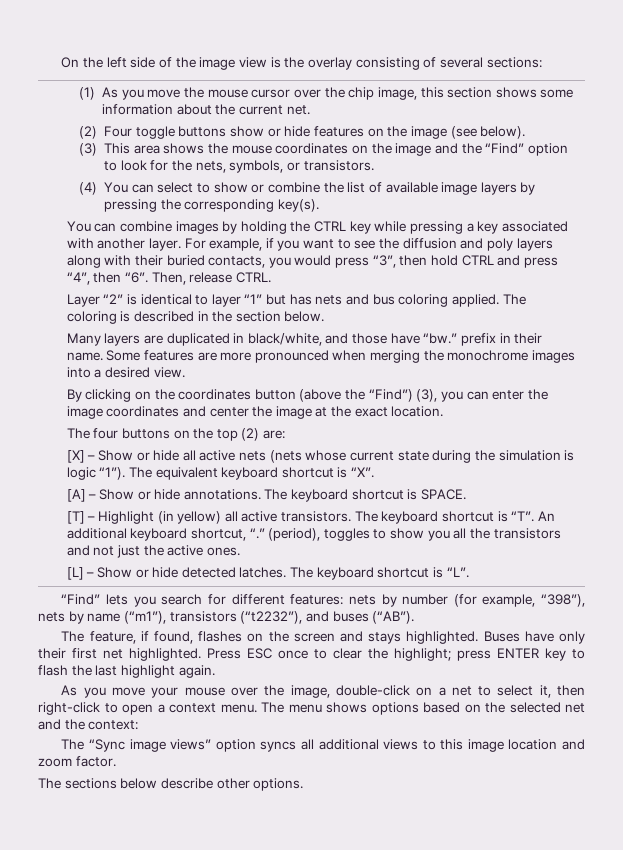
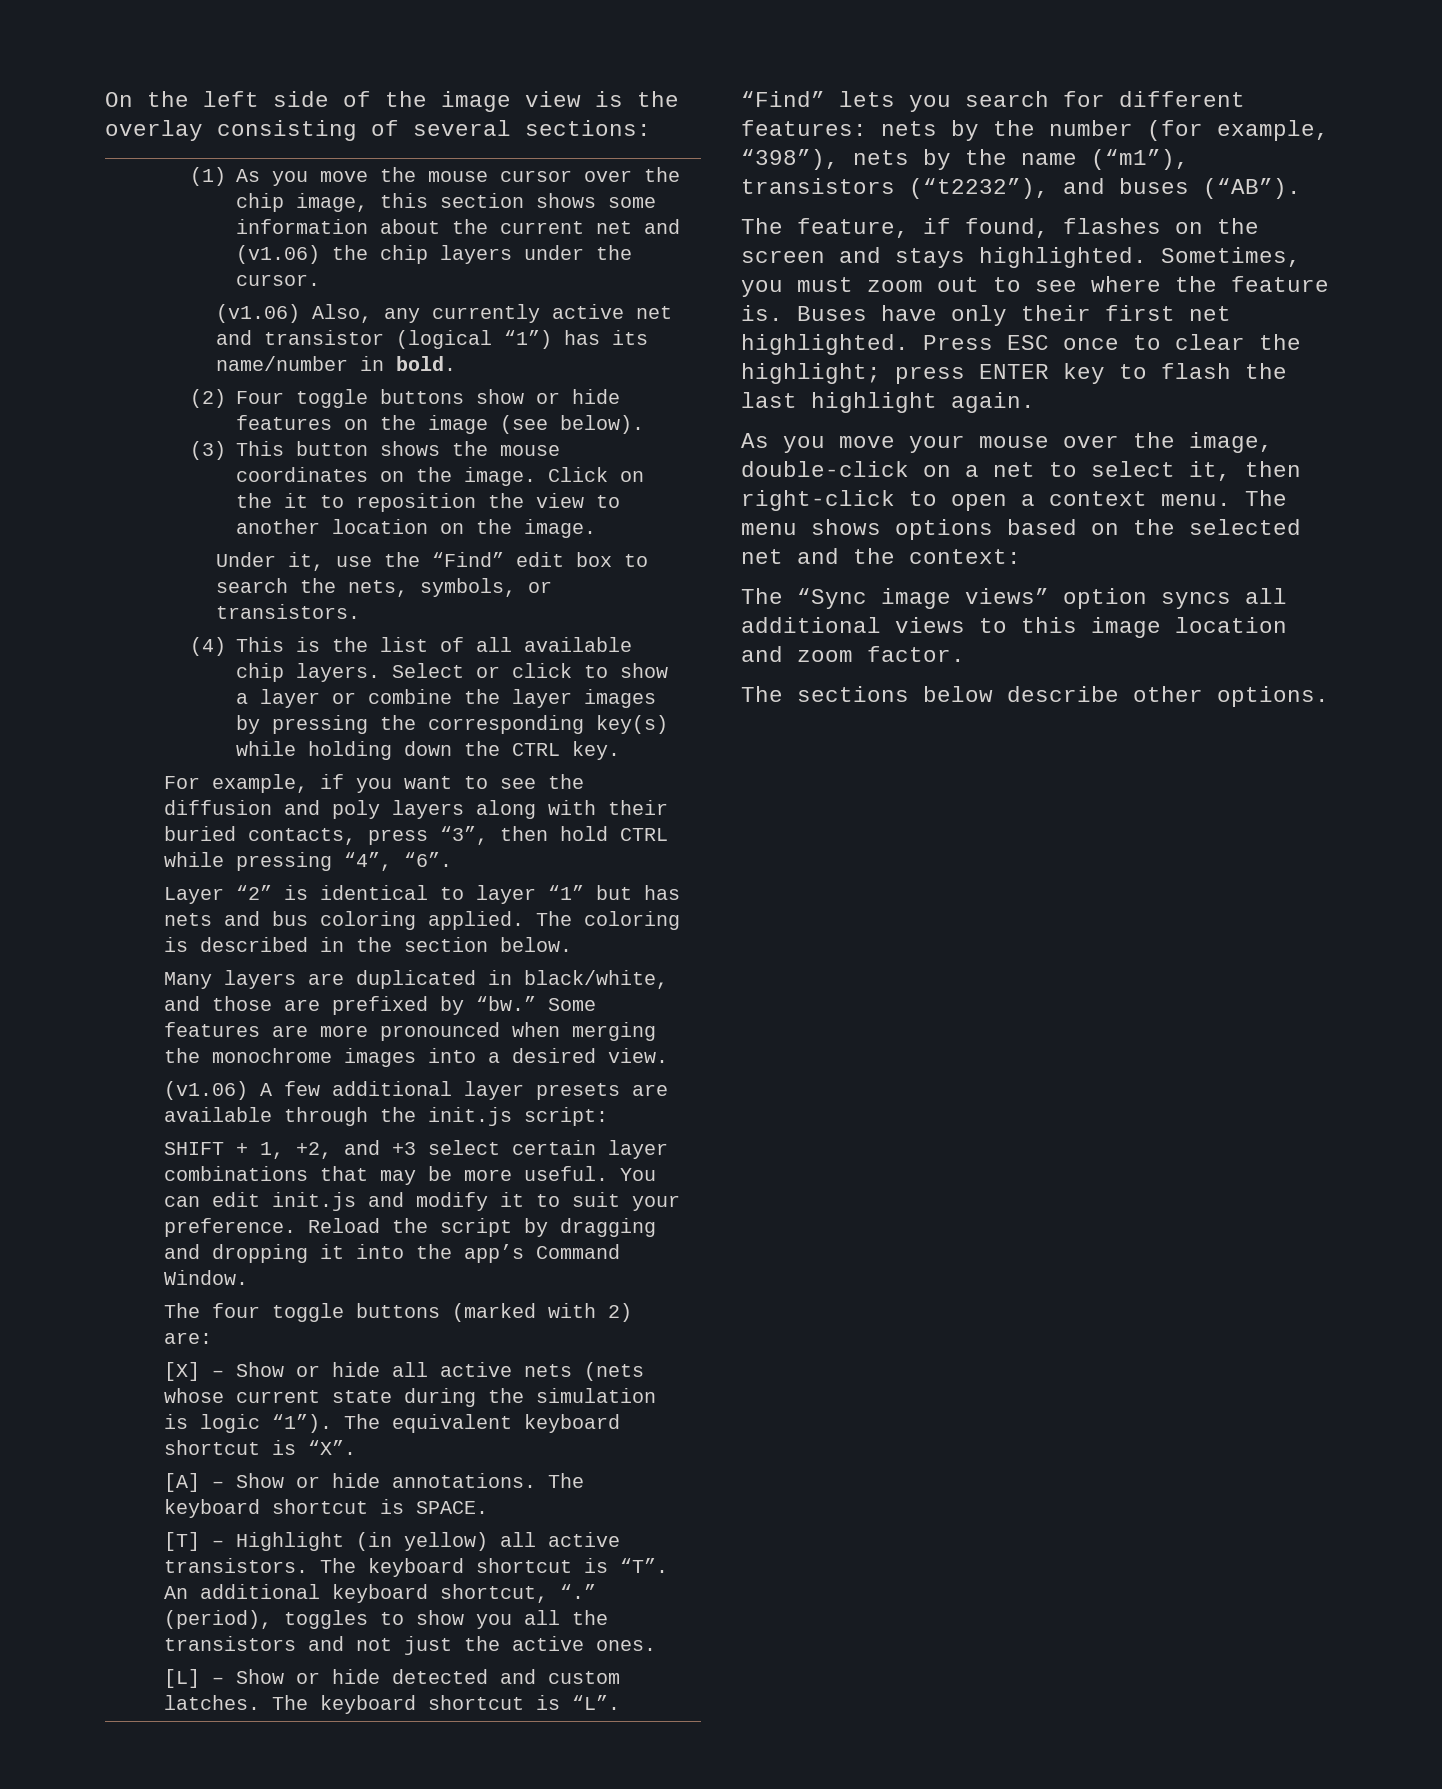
[286,105,310,115] net. -> [596,219,681,234] [236,245,633,264] [236,274,321,286] [216,304,673,323] [216,330,649,349] [216,356,457,371] net and (v1.06) the chip layers under the cursor. // (v1.06) Also, any currently active net and transistor (logical “1”) has its name/number in bold.
[133,145,160,154] area -> [296,441,369,456] button
[395,143,568,156] [104,160,169,171] image and the “Find” option to look for -> [464,467,645,486] [236,493,621,512] [236,519,597,538] [216,552,649,571] [216,578,289,593] image. Click on the it to reposition the view to another location on the image. // Under it, use the “Find” edit box to search
[104,182,536,195] [104,199,320,212] [66,221,568,234] [66,238,181,251] You can select to show or combine the list of available image layers by pressing the corresponding key(s). // You can combine images by holding the CTRL key while pressing a key associated with another layer. -> [236,637,633,652] [236,663,669,682] [236,689,657,708] [236,715,669,734] [236,741,621,760] This is the list of all available chip layers. Select or click to show a layer or combine the layer images by pressing the corresponding key(s) while holding down the CTRL key. //
[268,255,332,268] you would -> (357, 836) none
[497,255,558,268] [66,272,271,285] and press “4”, then “6”. Then, release CTRL. -> [164,852,453,871] while pressing “4”, “6”.
[390,333,543,346] [66,352,103,361] have “bw.” prefix in their name. -> [284,996,537,1015] are prefixed by “bw.”
[66,389,548,402] [66,406,444,419] [66,428,260,441] By clicking on the coordinates button (above the “Find”) (3), you can enter the image coordinates and center the image at the exact location. // The four buttons on the top (2) -> [164,1081,669,1100] [164,1107,609,1126] [164,1140,669,1159] [164,1166,657,1185] [164,1192,681,1211] [164,1218,657,1237] [164,1244,621,1263] [164,1270,249,1285] [164,1303,633,1322] (v1.06) A few additional layer presets are available through the init.js script: // SHIFT + 1, +2, and +3 select certain layer combinations that may be more useful. You can edit init.js and modify it to suit your preference. Reload the script by dragging and dropping it into the app’s Command Window. // The four toggle buttons (marked with 2)
(236, 572) none -> [500,1669,621,1684] and custom
(397, 600) none -> [993,120,1035,136] the
(84, 617) none -> [965,149,1007,165] the
(479, 637) none -> [1161,247,1301,267] [741,276,1329,297] [741,305,783,321] Sometimes, you must zoom out to see where the feature is.

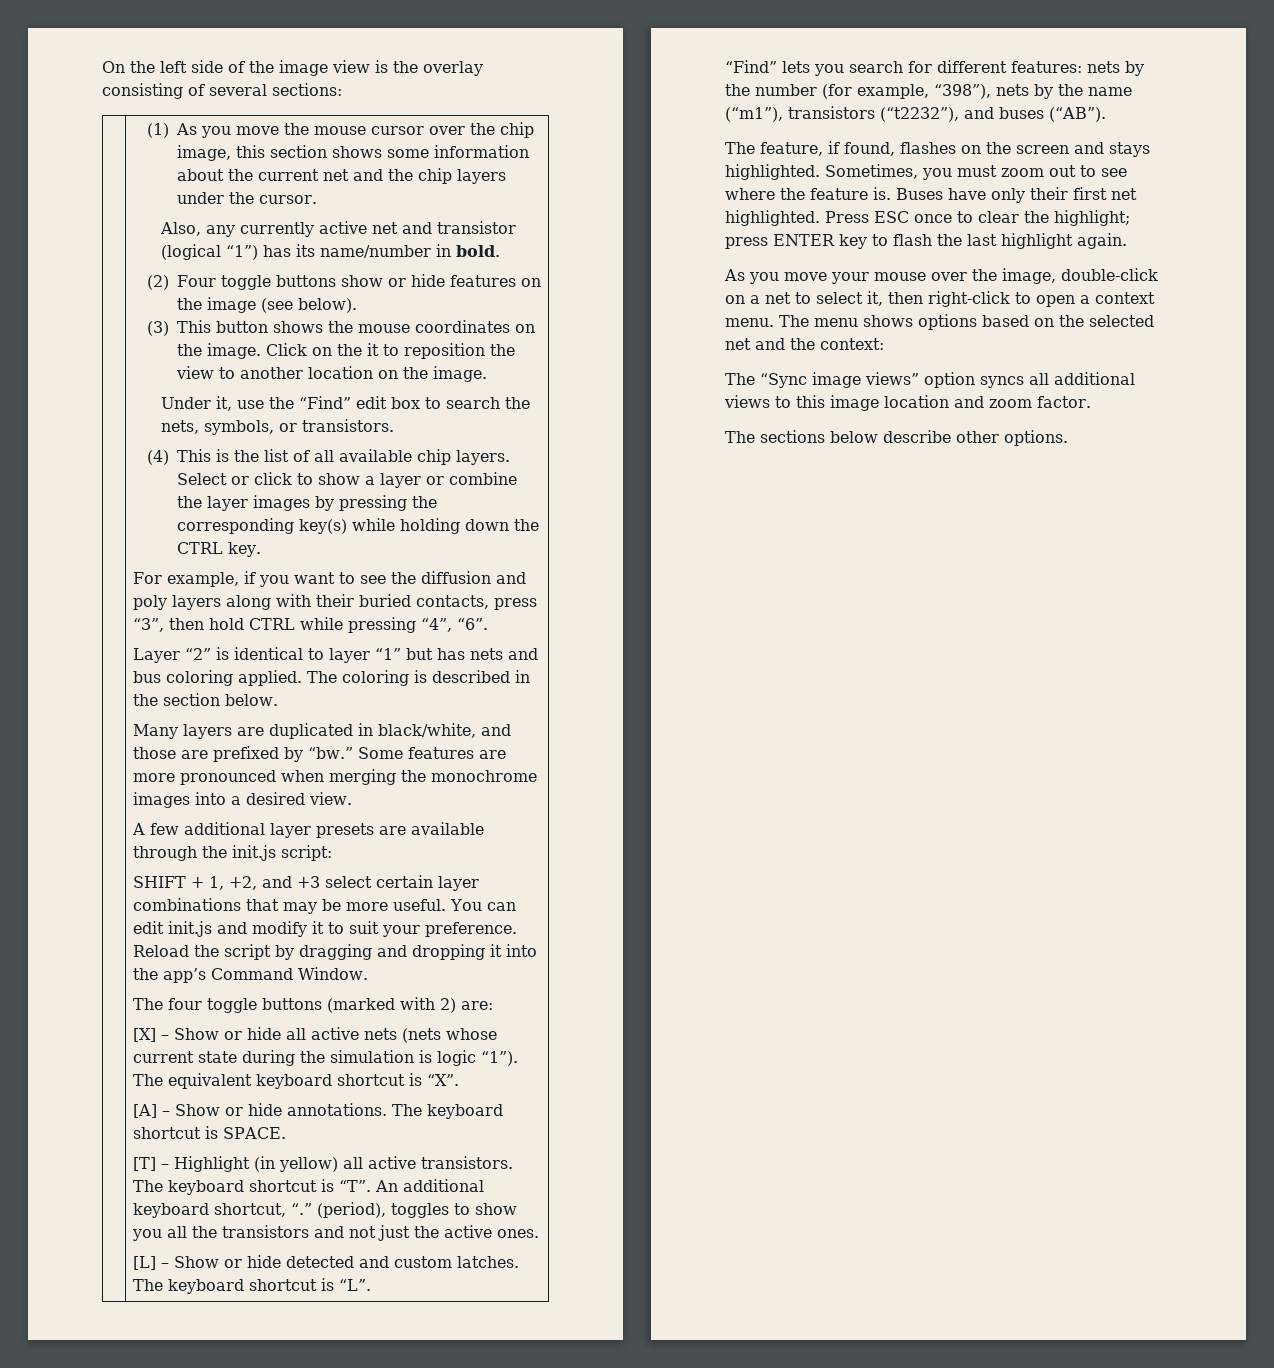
[236,245,321,264] (v1.06) -> (383, 175) none
[216,304,301,323] (v1.06) -> (317, 199) none
[164,1081,249,1100] (v1.06) -> (352, 798) none

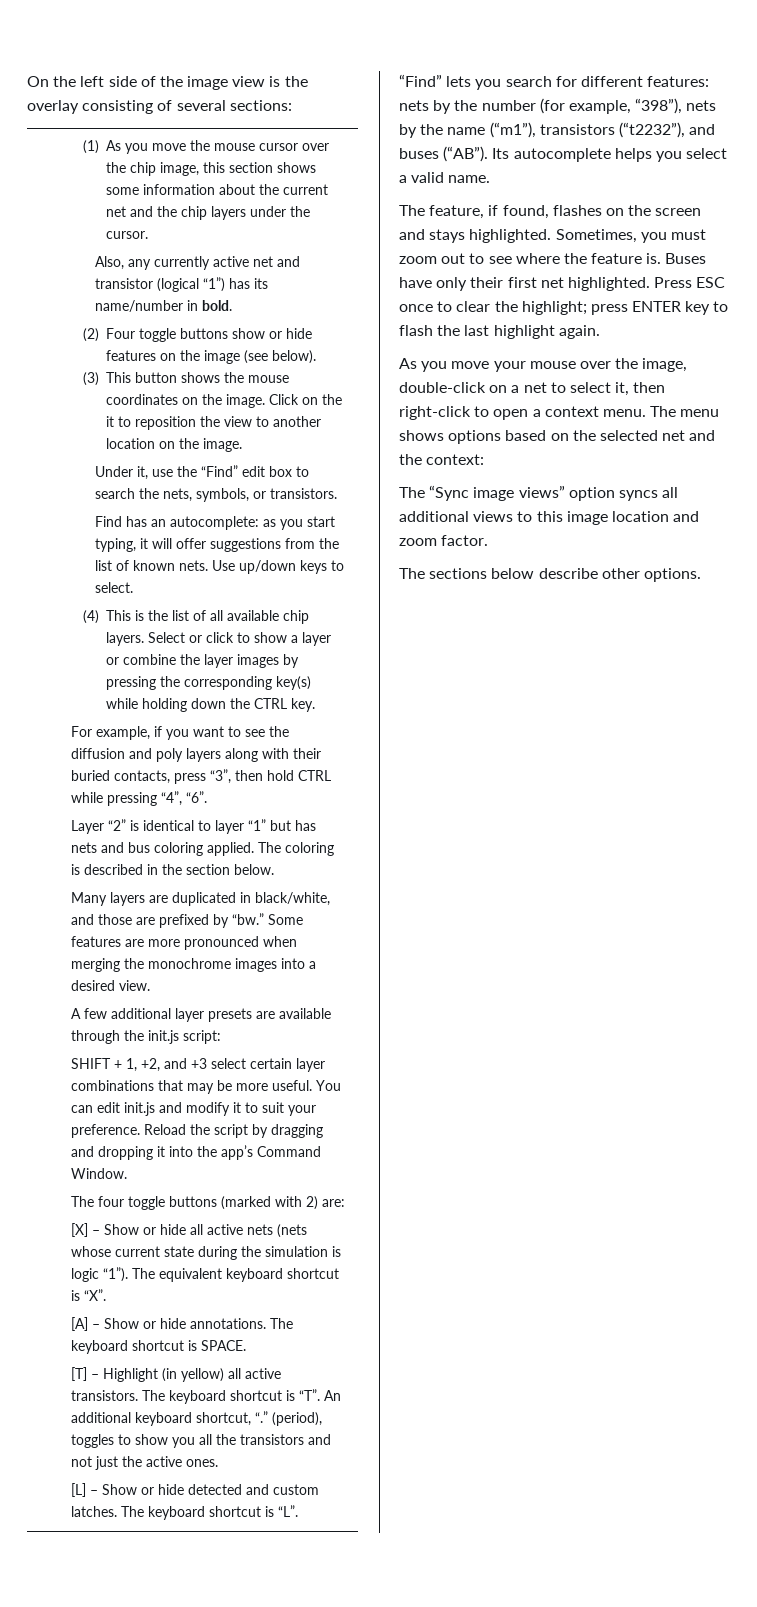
(394, 425) none -> [94,516,335,530] [94,538,339,552] [94,560,344,574] [94,582,133,593] // Find has an autocomplete: as you start typing, it will offer suggestions from the list of known nets. Use up/down keys to select.
(1106, 114) none -> [492,148,728,162] [399,172,491,183] Its autocomplete helps you select a valid name.

